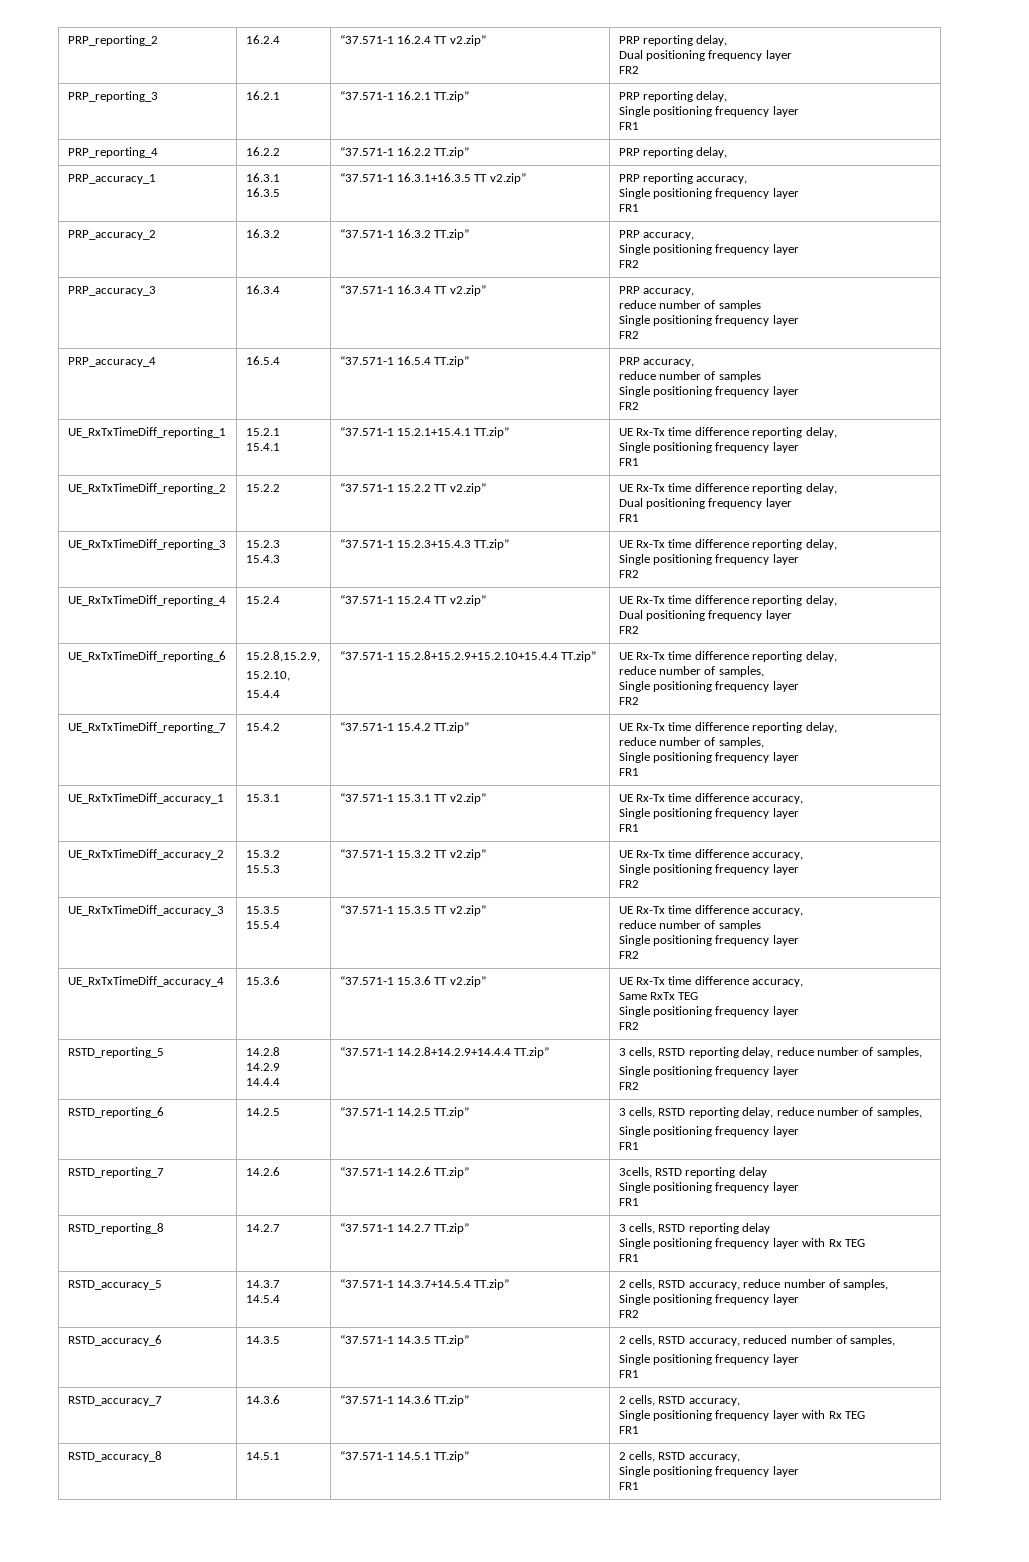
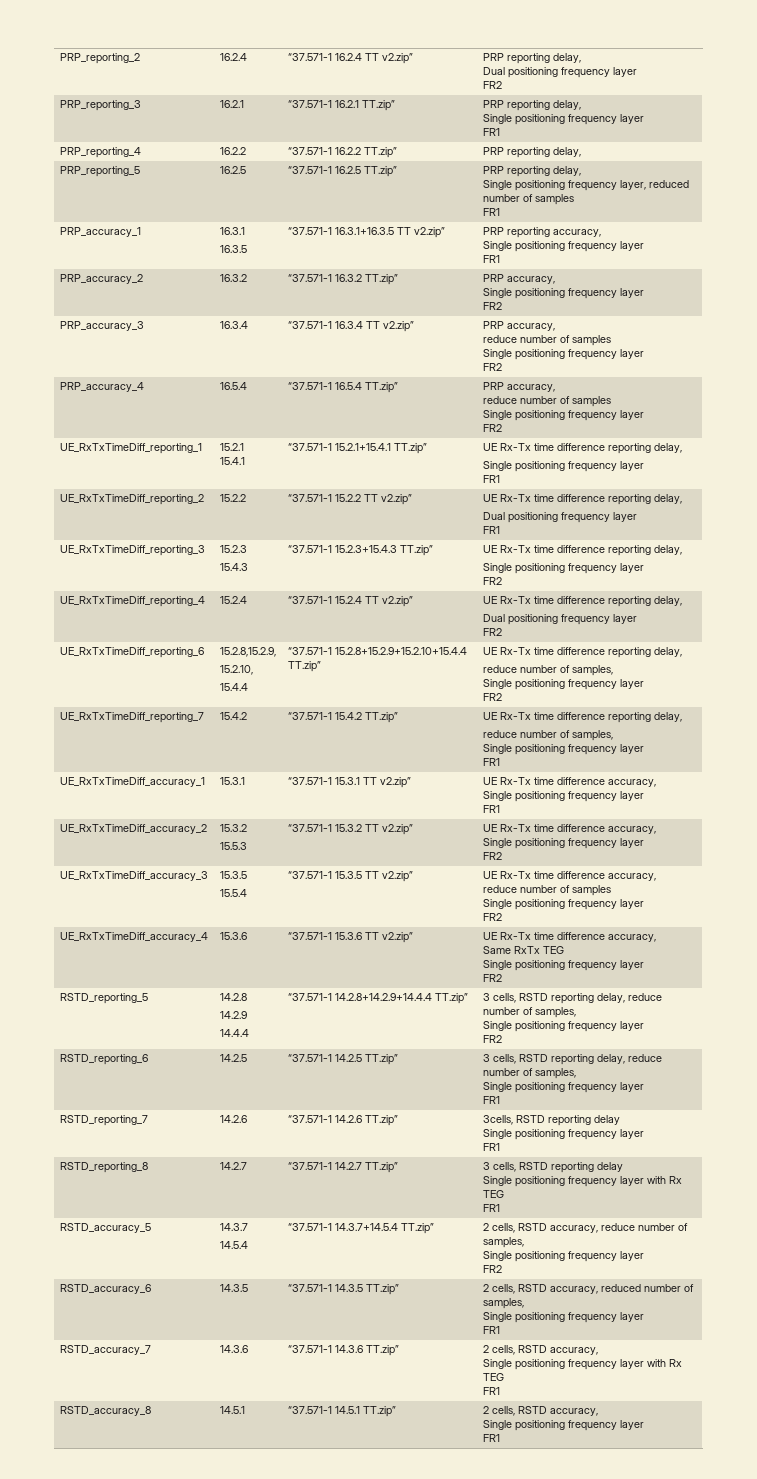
(728, 152) none -> [59,166,140,177] [219,166,246,174] [287,166,397,177] [482,166,581,177] [482,180,689,191] [482,194,574,205] [482,208,500,216] // PRP_reporting_5 | 16.2.5 | “37.571-1 16.2.5 TT.zip” | PRP reporting delay, // Single positioning frequency layer, reduced number of samples // FR1

